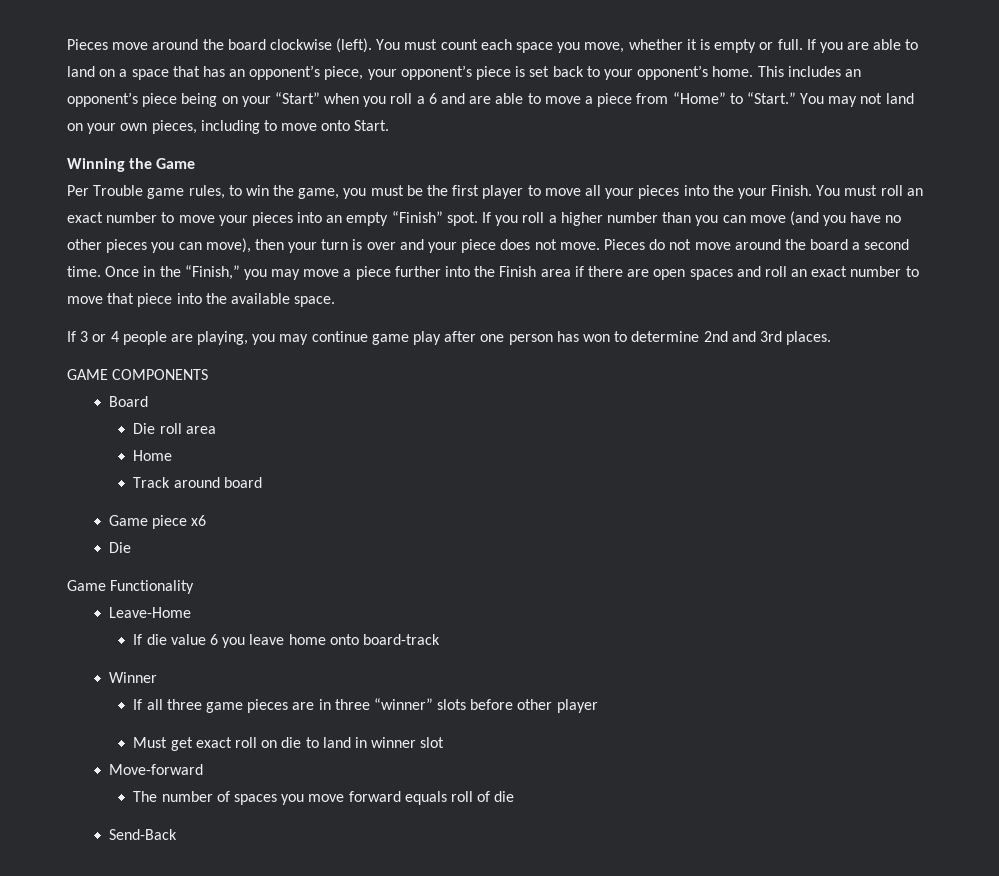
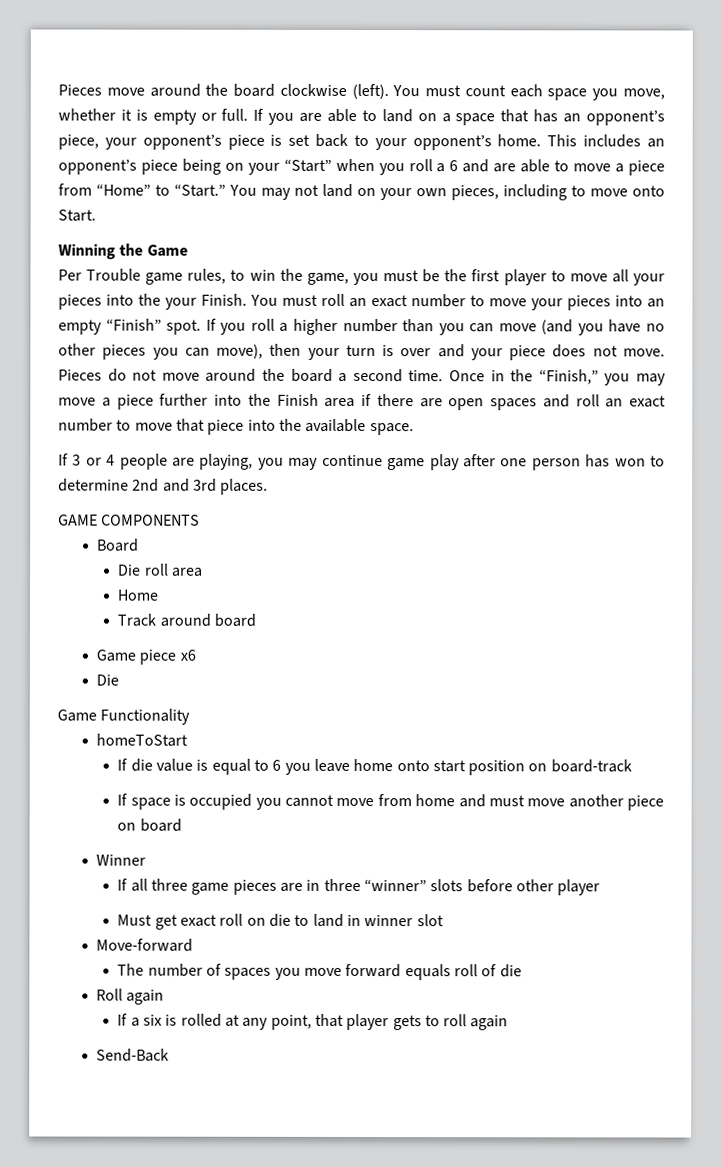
[108,607,191,618] Leave-Home -> [95,733,188,747] homeToStart
(206, 639) none -> [196,758,269,775] is equal to
[362,634,440,645] board-track -> [432,759,632,776] [117,793,664,811] [117,818,182,832] start position on board-track // If space is occupied you cannot move from home and must move another piece on board
(515, 796) none -> [95,988,165,1005] [117,1013,509,1031] // Roll again // If a six is rolled at any point, that player gets to roll again

